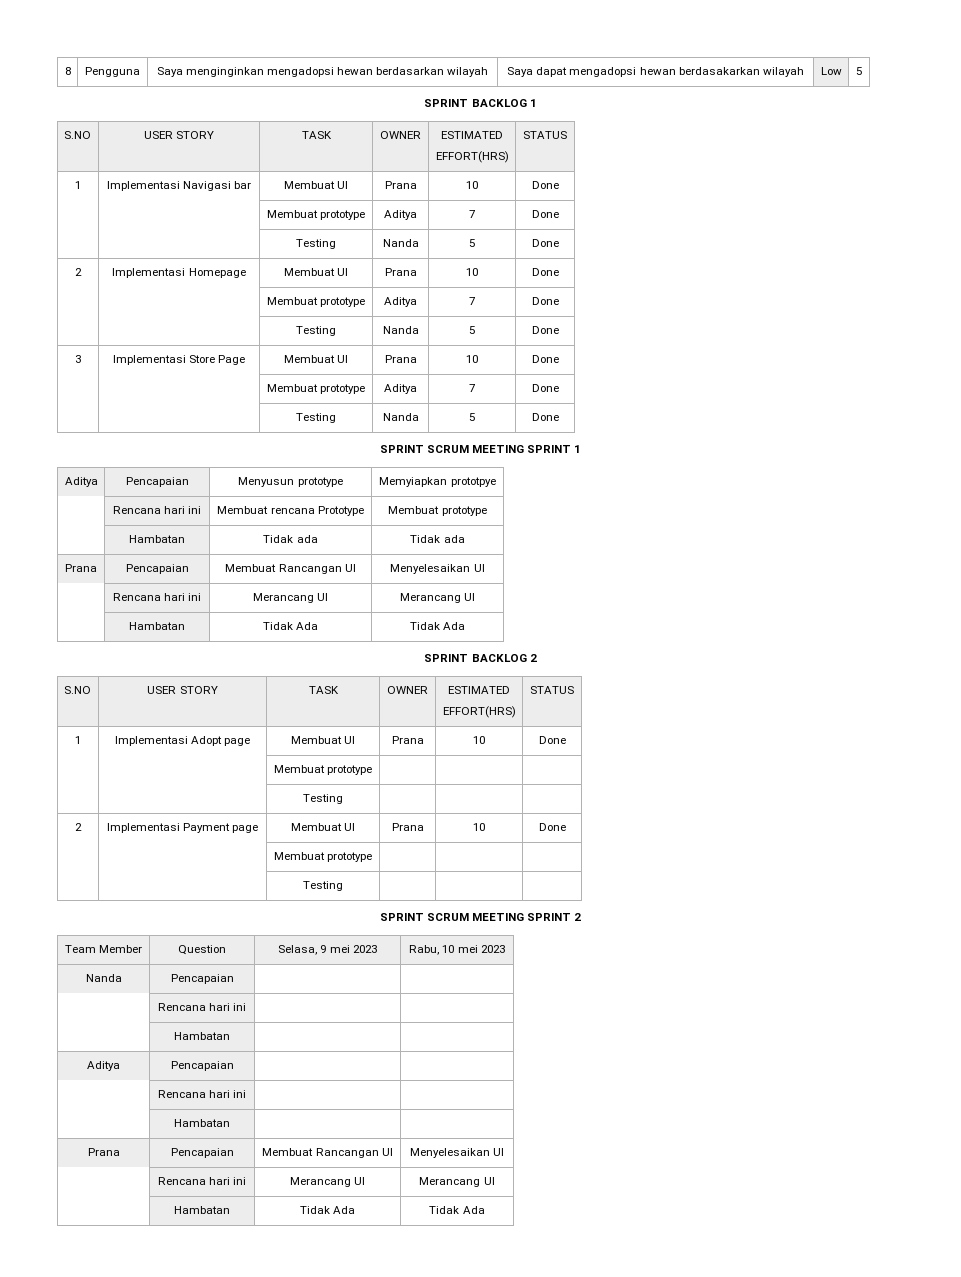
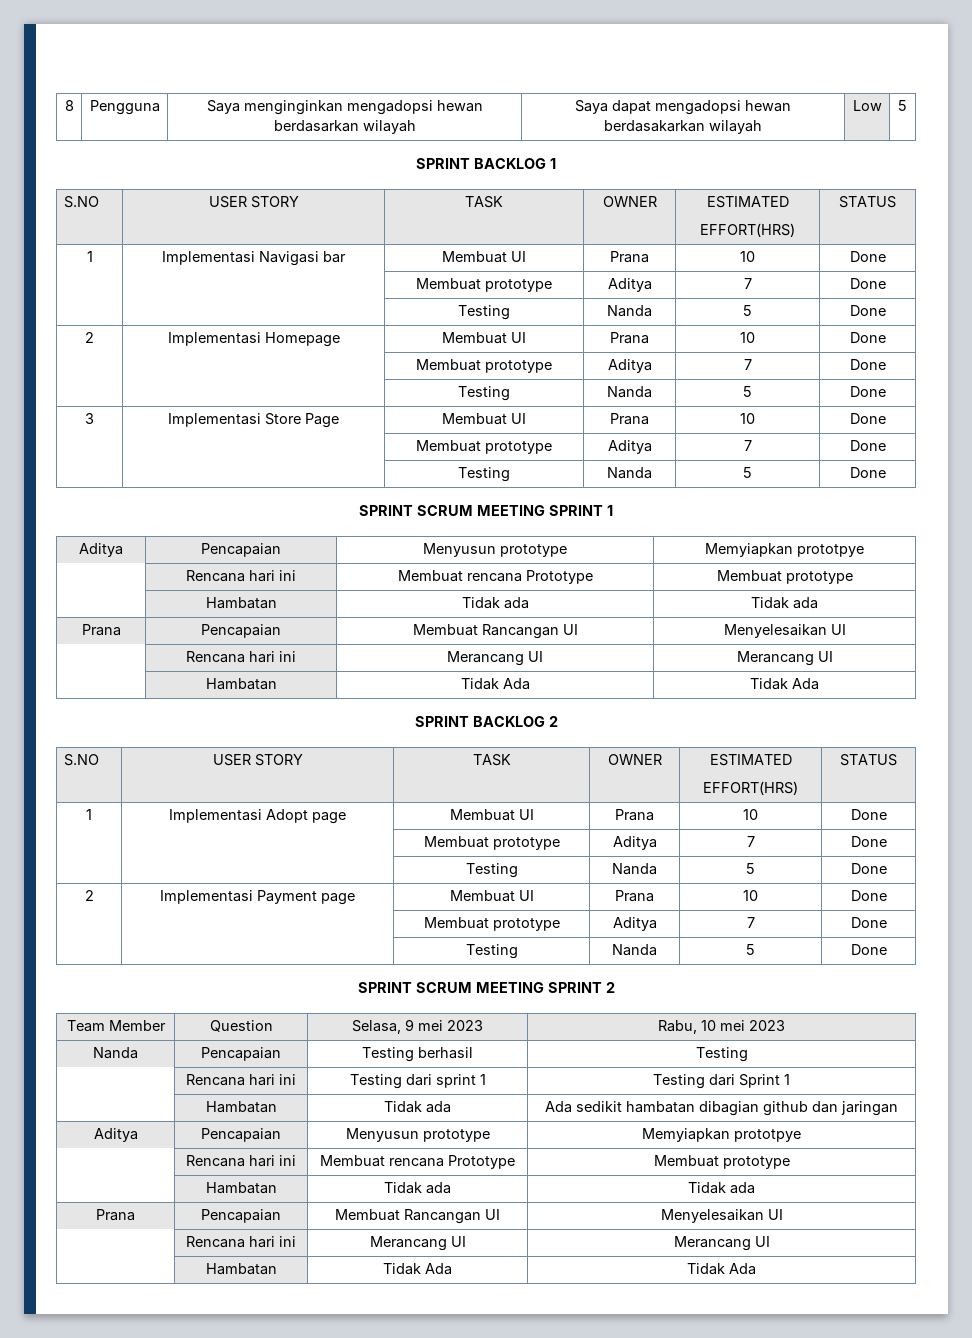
[303,794,343,804] | | // | | Testing | | | -> [612,836,657,850] [746,836,755,847] [850,836,887,847] [465,863,518,878] [612,863,657,875] [746,863,755,874] [850,863,887,874] Aditya | 7 | Done // | | Testing | Nanda | 5 | Done
[303,881,343,891] | | // | | Testing | | | -> [612,917,657,931] [746,917,755,928] [850,917,887,928] [465,944,518,959] [612,944,657,956] [746,944,755,955] [850,944,887,955] Aditya | 7 | Done // | | Testing | Nanda | 5 | Done
[157,1003,247,1011] [174,1032,230,1040] [87,1061,120,1071] [170,1061,234,1071] [157,1090,247,1098] [174,1119,230,1127] | // | Rencana hari ini | | // | Hambatan | | // Aditya | Pencapaian | | // | Rencana hari ini | | // | Hambatan | | -> [362,1047,473,1062] [695,1047,748,1062] [186,1074,296,1086] [349,1074,486,1089] [652,1074,790,1089] [205,1101,277,1113] [384,1101,451,1113] [545,1101,898,1116] [93,1128,138,1142] [201,1128,281,1142] [345,1128,490,1142] [641,1128,801,1142] [186,1155,296,1167] [320,1155,515,1169] [653,1155,790,1169] [205,1182,277,1194] [384,1182,451,1194] [687,1182,755,1194] Testing berhasil | Testing // | Rencana hari ini | Testing dari sprint 1 | Testing dari Sprint 1 // | Hambatan | Tidak ada | Ada sedikit hambatan dibagian github dan jaringan // Aditya | Pencapaian | Menyusun prototype | Memyiapkan prototpye // | Rencana hari ini | Membuat rencana Prototype | Membuat prototype // | Hambatan | Tidak ada | Tidak ada

